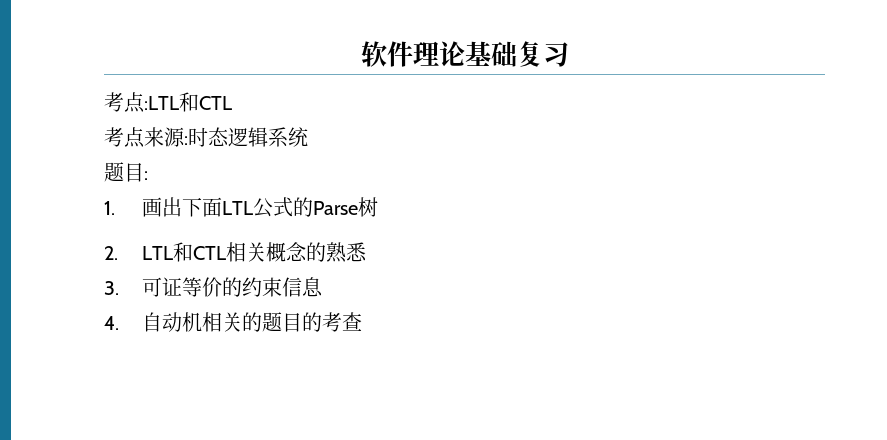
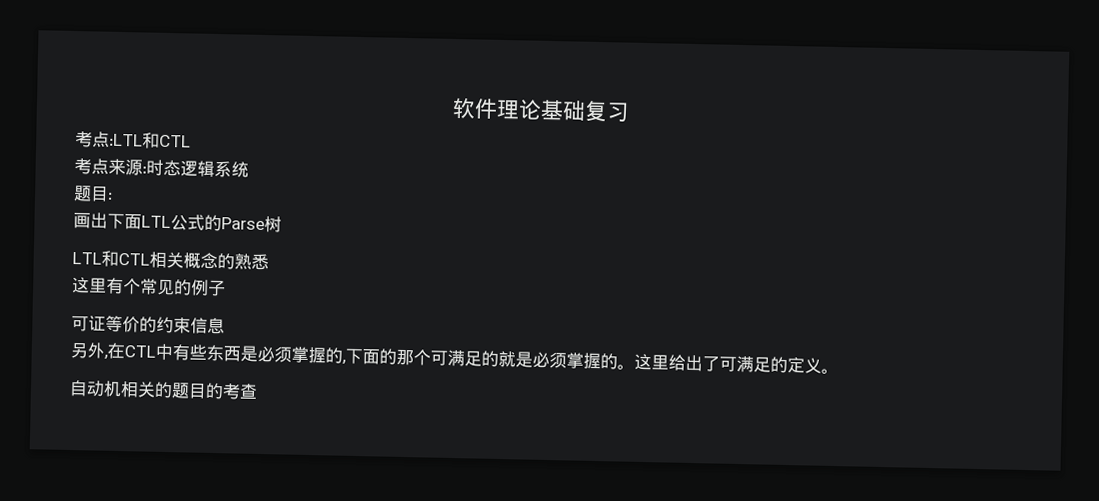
[104,201,115,215] 1. -> (113, 196) none
[104,246,118,260] 2. -> (282, 224) none
[104,281,119,295] 3. -> [72,277,226,297] 这里有个常见的例子 //
[104,316,119,330] 4. -> [70,341,839,375] 另外,在CTL中有些东西是必须掌握的,下面的那个可满足的就是必须掌握的。这里给出了可满足的定义。 //

